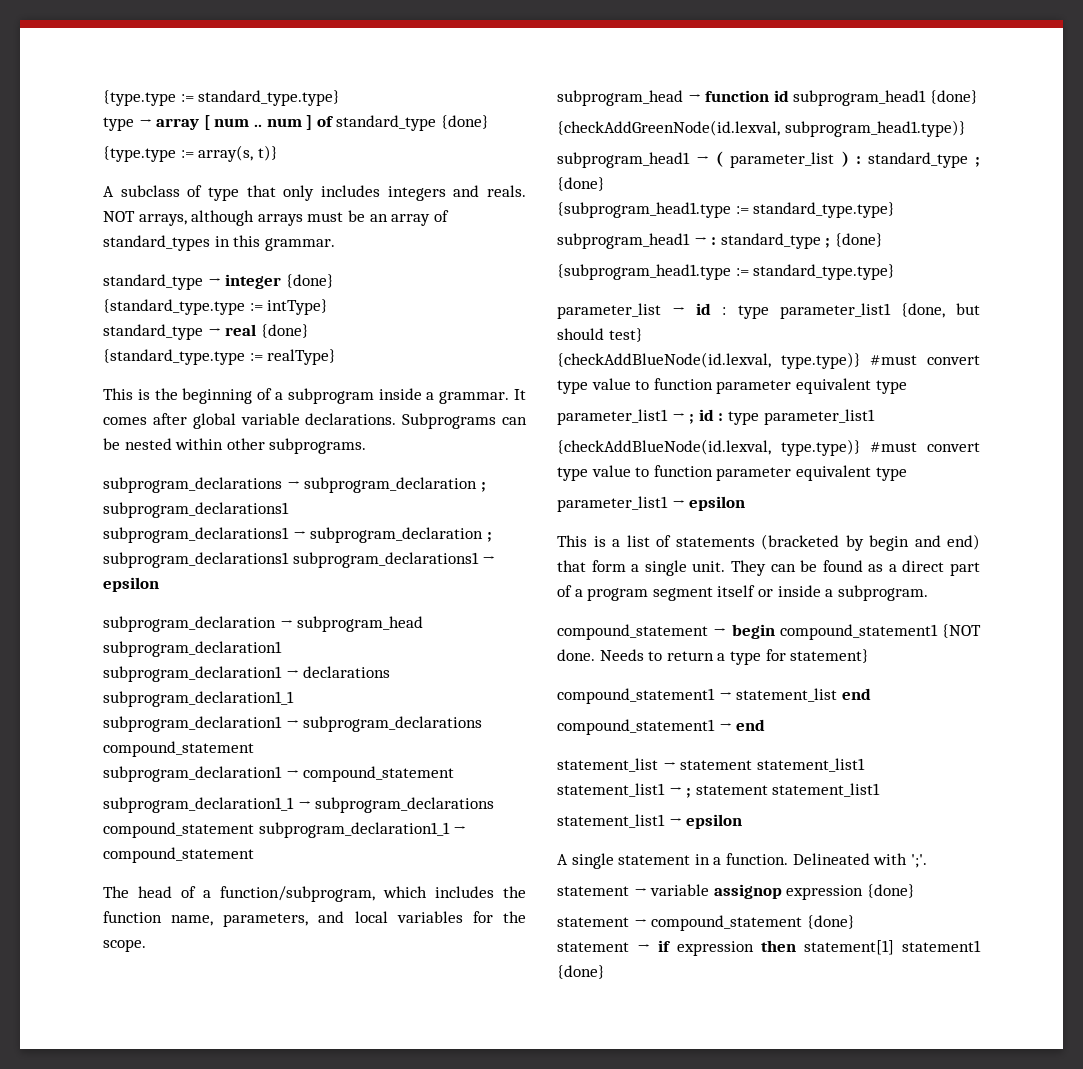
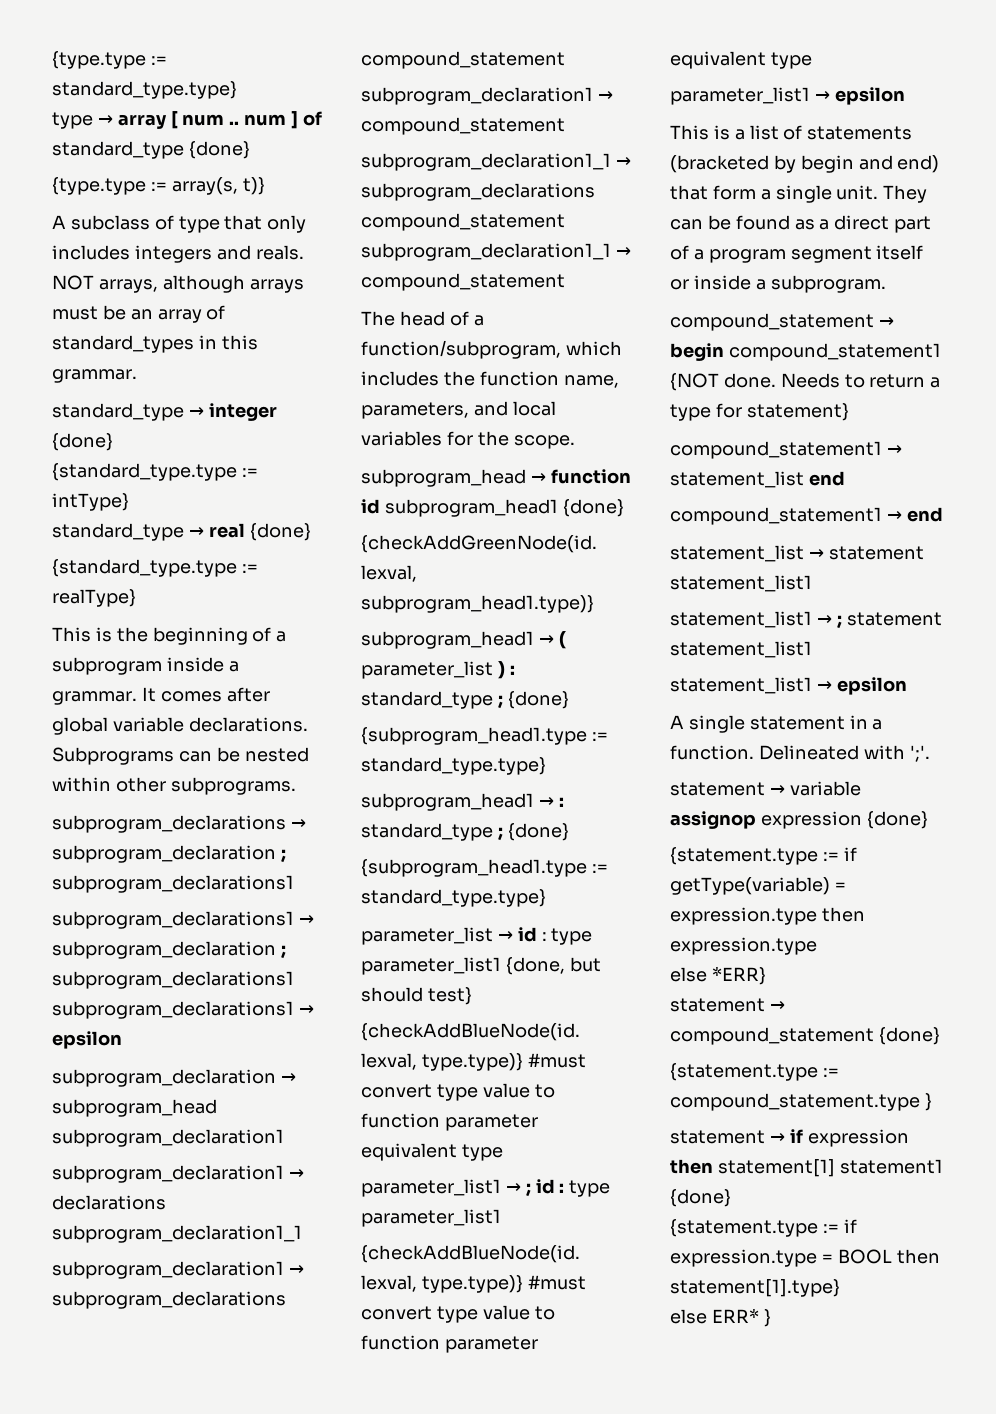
(915, 891) none -> [670,847,857,865] [670,877,846,895] [670,907,865,925] [670,937,817,955] [670,966,766,985] // {statement.type := if getType(variable) = expression.type then expression.type // else *ERR}
(855, 922) none -> [670,1063,839,1081] [670,1093,932,1111] // {statement.type := compound_statement.type }
(605, 972) none -> [670,1219,857,1237] [670,1249,940,1267] [670,1279,840,1297] [670,1308,771,1327] // {statement.type := if expression.type = BOOL then statement[1].type} // else ERR* }

